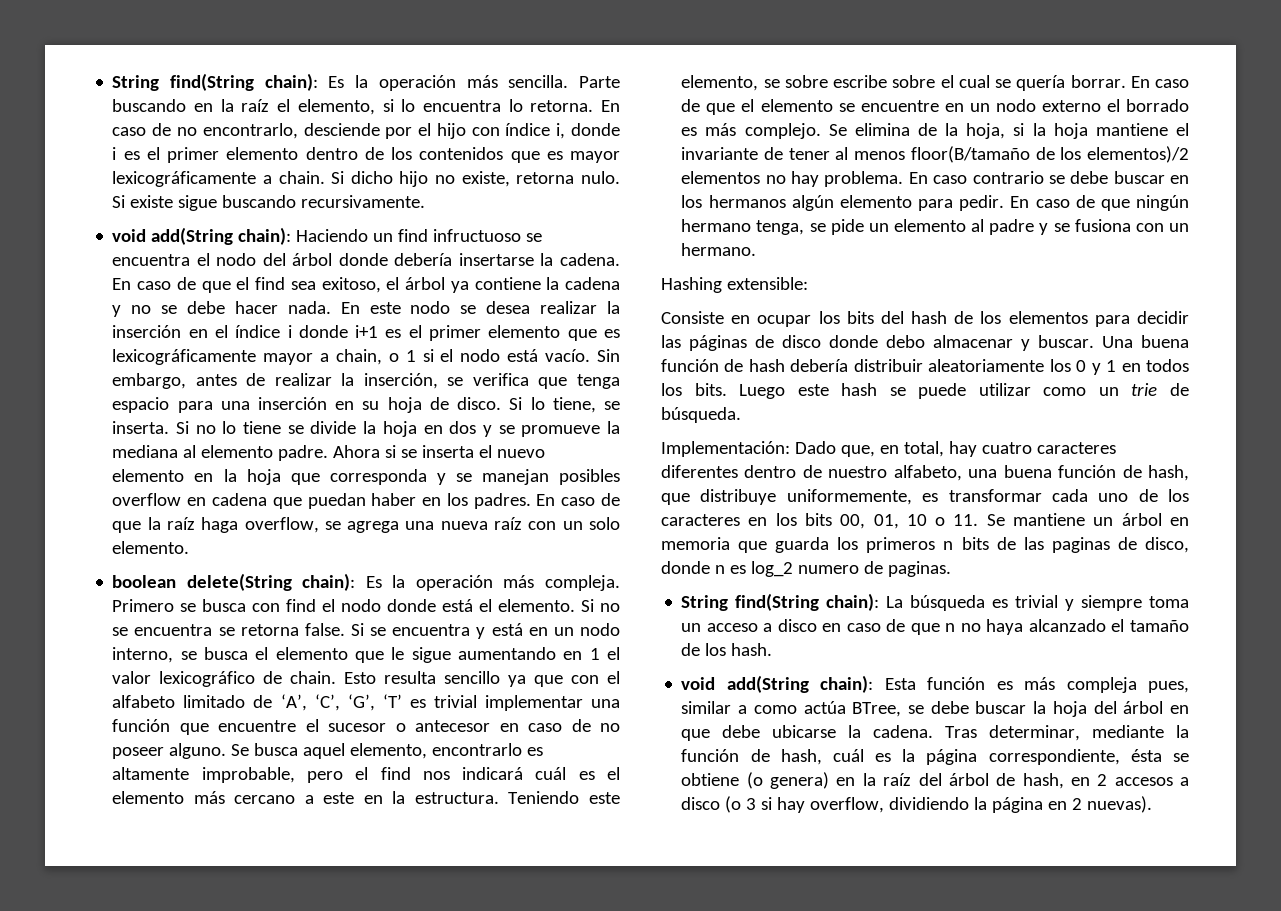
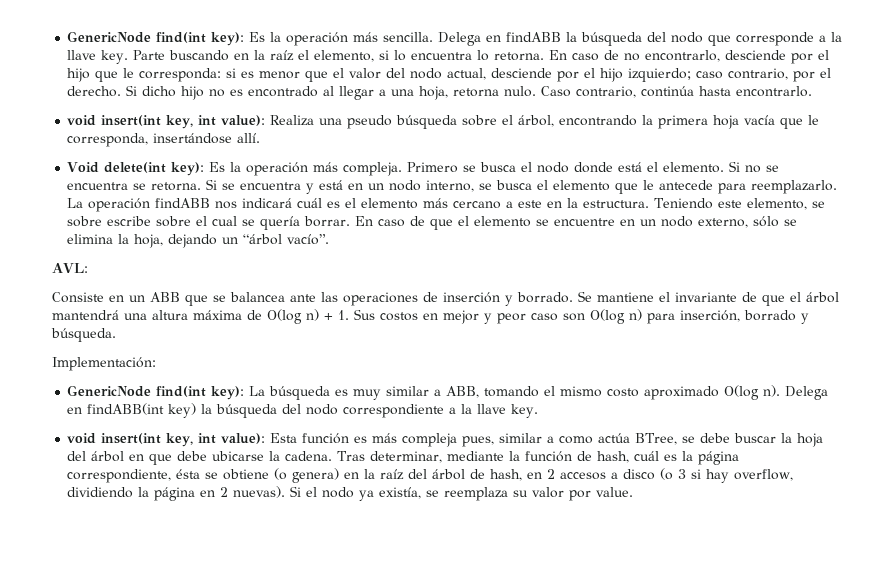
[112,73,318,91] String find(String chain): -> [67,31,245,46] GenericNode find(int key):
(569, 81) none -> [438,32,843,46] [67,50,129,64] Delega en findABB la búsqueda del nodo que corresponde a la llave key.
[471,123,621,139] [112,147,620,163] [112,171,620,187] [112,195,426,211] [112,227,543,245] [112,253,620,266] [112,277,620,293] [112,301,620,317] [112,325,620,341] [112,349,620,365] [112,373,620,389] [112,397,620,413] [112,421,620,437] [112,445,546,461] [112,469,620,485] [112,493,621,509] [112,517,620,533] [112,541,190,554] [112,573,356,591] con índice i, donde i es el primer elemento dentro de los contenidos que es mayor lexicográficamente a chain. Si dicho hijo no existe, retorna nulo. Si existe sigue buscando recursivamente. // void add(String chain): Haciendo un find infructuoso se encuentra el nodo del árbol donde debería insertarse la cadena. En caso de que el find sea exitoso, el árbol ya contiene la cadena y no se debe hacer nada. En este nodo se desea realizar la inserción en el índice i donde i+1 es el primer elemento que es lexicográficamente mayor a chain, o 1 si el nodo está vacío. Sin embargo, antes de realizar la inserción, se verifica que tenga espacio para una inserción en su hoja de disco. Si lo tiene, se inserta. Si no lo tiene se divide la hoja en dos y se promueve la mediana al elemento padre. Ahora si se inserta el nuevo elemento en la hoja que corresponda y se manejan posibles overflow en cadena que puedan haber en los padres. En caso de que la raíz haga overflow, se agrega una nueva raíz con un solo elemento. // boolean delete(String chain): -> [95,68,832,82] [67,85,813,100] [67,115,820,129] [67,133,261,147] [67,162,205,176] que le corresponda: si es menor que el valor del nodo actual, desciende por el hijo izquierdo; caso contrario, por el derecho. Si dicho hijo no es encontrado al llegar a una hoja, retorna nulo. Caso contrario, continúa hasta encontrarlo. // void insert(int key, int value): Realiza una pseudo búsqueda sobre el árbol, encontrando la primera hoja vacía que le corresponda, insertándose allí. // Void delete(int key):
[252,599,317,612] con find -> (517, 167) none
[240,623,345,636] retorna false. -> [151,182,202,191] retorna.
[411,647,620,663] [112,671,620,687] [112,694,620,711] [112,719,620,735] [112,743,544,759] [112,767,411,783] sigue aumentando en 1 el valor lexicográfico de chain. Esto resulta sencillo ya que con el alfabeto limitado de ‘A’, ‘C’, ‘G’, ‘T’ es trivial implementar una función que encuentre el sucesor o antecesor en caso de no poseer alguno. Se busca aquel elemento, encontrarlo es altamente improbable, pero el find -> [659,180,838,194] [67,198,211,212] antecede para reemplazarlo. La operación findABB
[1041,99,1189,112] [681,123,1189,139] [681,146,1189,163] [681,171,1189,187] [681,195,1189,211] [681,219,1189,235] [681,243,757,256] [661,277,808,293] [661,311,1189,327] [661,335,1189,351] [661,359,1189,375] [661,383,1189,399] [661,407,741,423] [661,441,1116,457] [661,465,1189,481] [661,489,1189,505] [661,513,1189,529] [661,537,1189,553] [661,561,951,577] [681,593,1189,611] [681,619,1189,635] [681,643,773,656] [681,675,874,693] externo el borrado es más complejo. Se elimina de la hoja, si la hoja mantiene el invariante de tener al menos floor(B/tamaño de los elementos)/2 elementos no hay problema. En caso contrario se debe buscar en los hermanos algún elemento para pedir. En caso de que ningún hermano tenga, se pide un elemento al padre y se fusiona con un hermano. // Hashing extensible: // Consiste en ocupar los bits del hash de los elementos para decidir las páginas de disco donde debo almacenar y buscar. Una buena función de hash debería distribuir aleatoriamente los 0 y 1 en todos los bits. Luego este hash se puede utilizar como un trie de búsqueda. // Implementación: Dado que, en total, hay cuatro caracteres diferentes dentro de nuestro alfabeto, una buena función de hash, que distribuye uniformemente, es transformar cada uno de los caracteres en los bits 00, 01, 10 o 11. Se mantiene un árbol en memoria que guarda los primeros n bits de las paginas de disco, donde n es log_2 numero de paginas. // String find(String chain): La búsqueda es trivial y siempre toma un acceso a disco en caso de que n no haya alcanzado el tamaño de los hash. // void add(String chain): -> [698,216,798,228] [67,234,330,248] [52,263,88,273] [52,291,839,306] [52,309,809,324] [51,328,116,342] [52,357,156,371] [67,385,829,400] [67,403,539,418] [67,433,266,447] externo, sólo se elimina la hoja, dejando un “árbol vacío”. // AVL: // Consiste en un ABB que se balancea ante las operaciones de inserción y borrado. Se mantiene el invariante de que el árbol mantendrá una altura máxima de O(log n) + 1. Sus costos en mejor y peor caso son O(log n) para inserción, borrado y búsqueda. // Implementación: // GenericNode find(int key): La búsqueda es muy similar a ABB, tomando el mismo costo aproximado O(log n). Delega en findABB(int key) la búsqueda del nodo correspondiente a la llave key. // void insert(int key, int value):
(1153, 804) none -> [290,486,634,501] Si el nodo ya existía, se reemplaza su valor por value.

